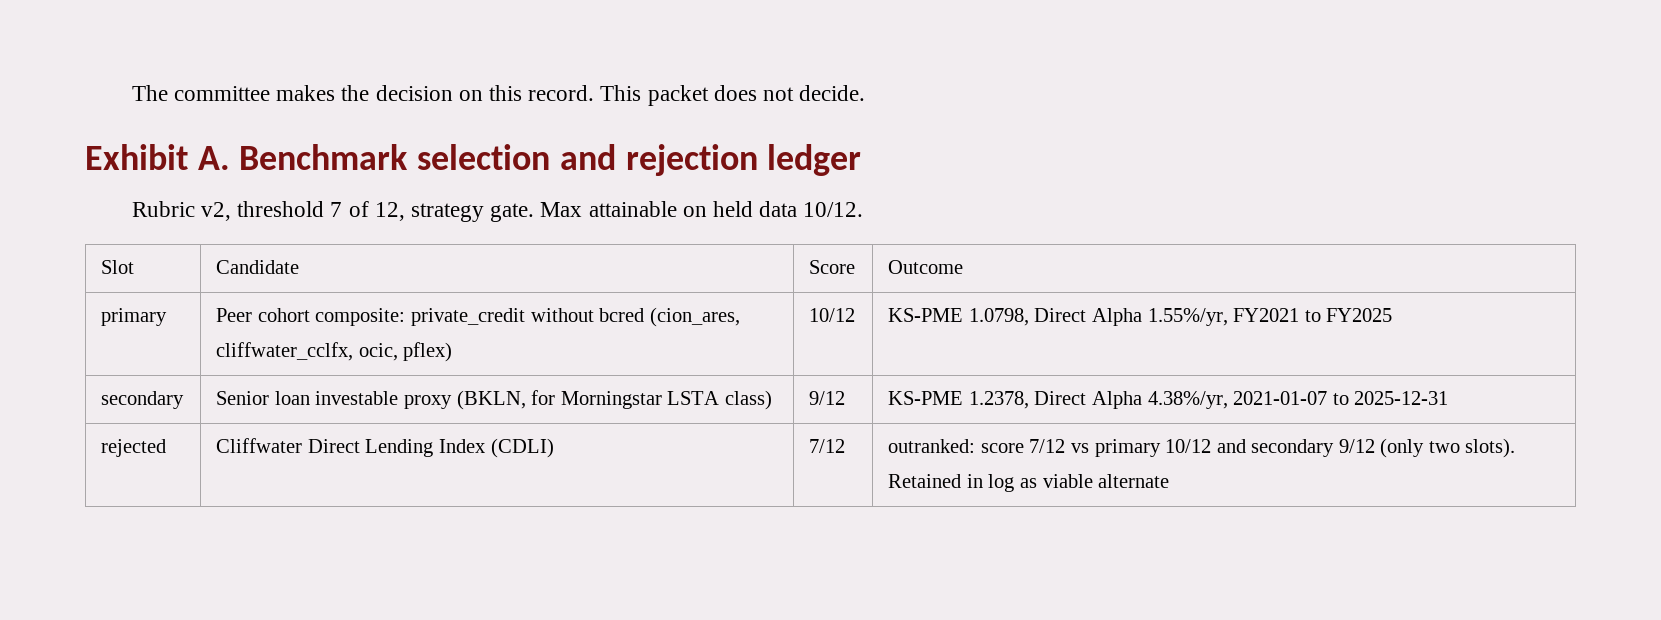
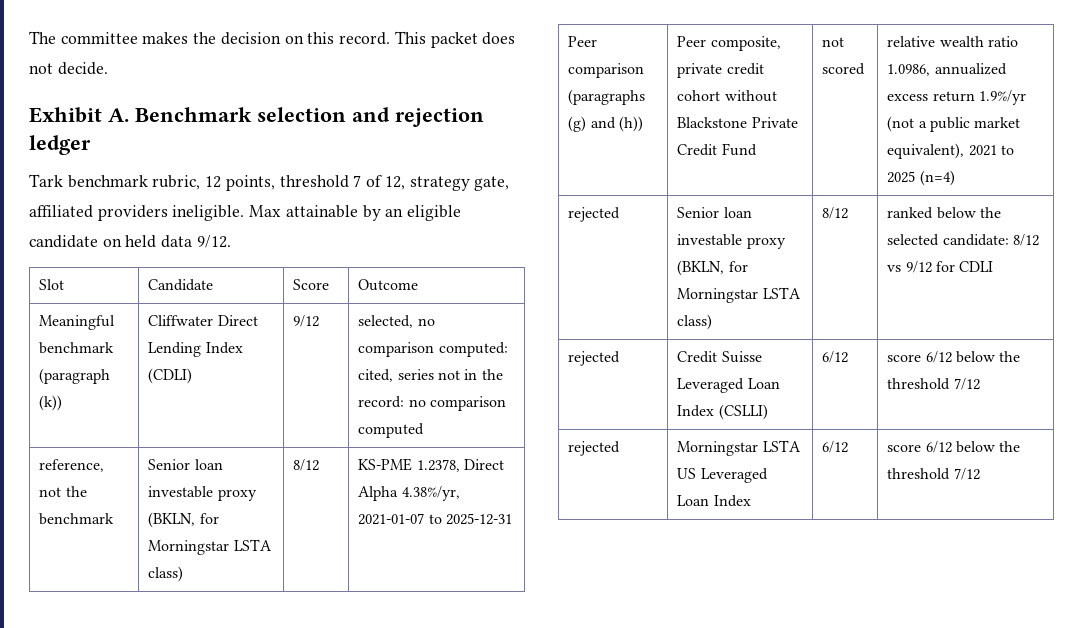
[131,201,231,221] Rubric v2, -> [29,174,275,191] Tark benchmark rubric, 12 points,
[490,201,677,222] gate. Max attainable -> [474,176,510,191] [29,205,462,221] [29,235,98,248] gate, affiliated providers ineligible. Max attainable by an eligible candidate
[803,202,864,217] 10/12. -> [196,235,231,248] 9/12.
[101,308,168,326] [216,307,740,327] [216,342,453,362] [809,308,856,322] [888,308,1393,326] [101,391,185,409] [216,390,772,410] [809,391,846,405] primary | Peer cohort composite: private_credit without bcred (cion_ares, cliffwater_cclfx, ocic, pflex) | 10/12 | KS-PME 1.0798, Direct Alpha 1.55%/yr, FY2021 to FY2025 // secondary | Senior loan investable proxy (BKLN, for Morningstar LSTA class) | 9/12 -> [39,315,116,330] [39,342,115,354] [39,368,111,384] [39,395,63,411] [148,315,258,326] [148,342,243,357] [148,368,193,384] [293,315,320,327] [358,315,435,328] [358,342,508,357] [358,369,503,382] [358,396,506,411] [358,423,425,438] [39,459,105,472] [39,486,87,497] [39,513,115,525] [148,459,223,470] [148,486,257,501] [148,512,219,528] [148,539,272,555] [148,566,184,582] [293,459,320,471] Meaningful benchmark (paragraph (k)) | Cliffwater Direct Lending Index (CDLI) | 9/12 | selected, no comparison computed: cited, series not in the record: no comparison computed // reference, not the benchmark | Senior loan investable proxy (BKLN, for Morningstar LSTA class) | 8/12
[101,439,167,457] [216,438,554,458] [809,439,846,453] [888,438,1516,458] [888,474,1170,492] rejected | Cliffwater Direct Lending Index (CDLI) | 7/12 | outranked: score 7/12 vs primary 10/12 and secondary 9/12 (only two slots). Retained in log as viable alternate -> [568,36,598,47] [568,63,645,78] [568,89,646,105] [568,116,643,132] [677,36,781,51] [677,63,764,78] [677,90,777,102] [677,117,798,128] [677,143,757,156] [822,37,845,47] [822,63,866,75] [887,36,1018,47] [887,63,1007,76] [887,90,1026,105] [887,116,1021,132] [887,143,1014,159] [887,170,955,186] [568,207,621,222] [677,207,752,218] [677,234,786,249] [677,260,748,276] [677,287,801,303] [677,314,713,330] [822,207,849,219] [887,207,1001,219] [887,234,1039,246] [887,261,994,273] [568,351,621,366] [677,351,762,363] [677,378,780,393] [677,404,768,420] [822,351,849,363] [887,351,1021,363] [887,378,980,390] [568,441,621,456] [677,440,801,456] [677,468,768,483] [677,495,751,507] [822,441,849,453] [887,441,1021,453] [887,468,980,480] Peer comparison (paragraphs (g) and (h)) | Peer composite, private credit cohort without Blackstone Private Credit Fund | not scored | relative wealth ratio 1.0986, annualized excess return 1.9%/yr (not a public market equivalent), 2021 to 2025 (n=4) // rejected | Senior loan investable proxy (BKLN, for Morningstar LSTA class) | 8/12 | ranked below the selected candidate: 8/12 vs 9/12 for CDLI // rejected | Credit Suisse Leveraged Loan Index (CSLLI) | 6/12 | score 6/12 below the threshold 7/12 // rejected | Morningstar LSTA US Leveraged Loan Index | 6/12 | score 6/12 below the threshold 7/12

